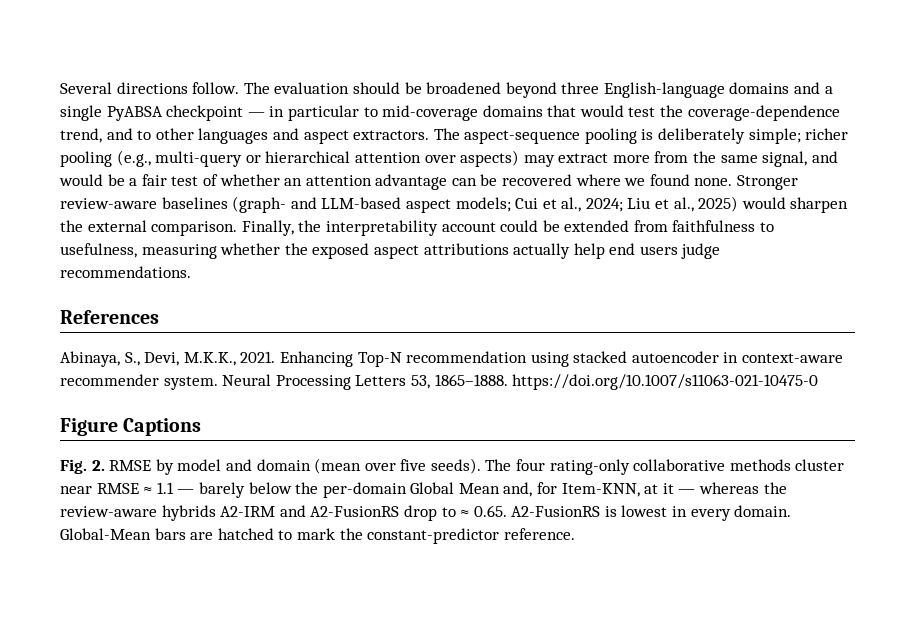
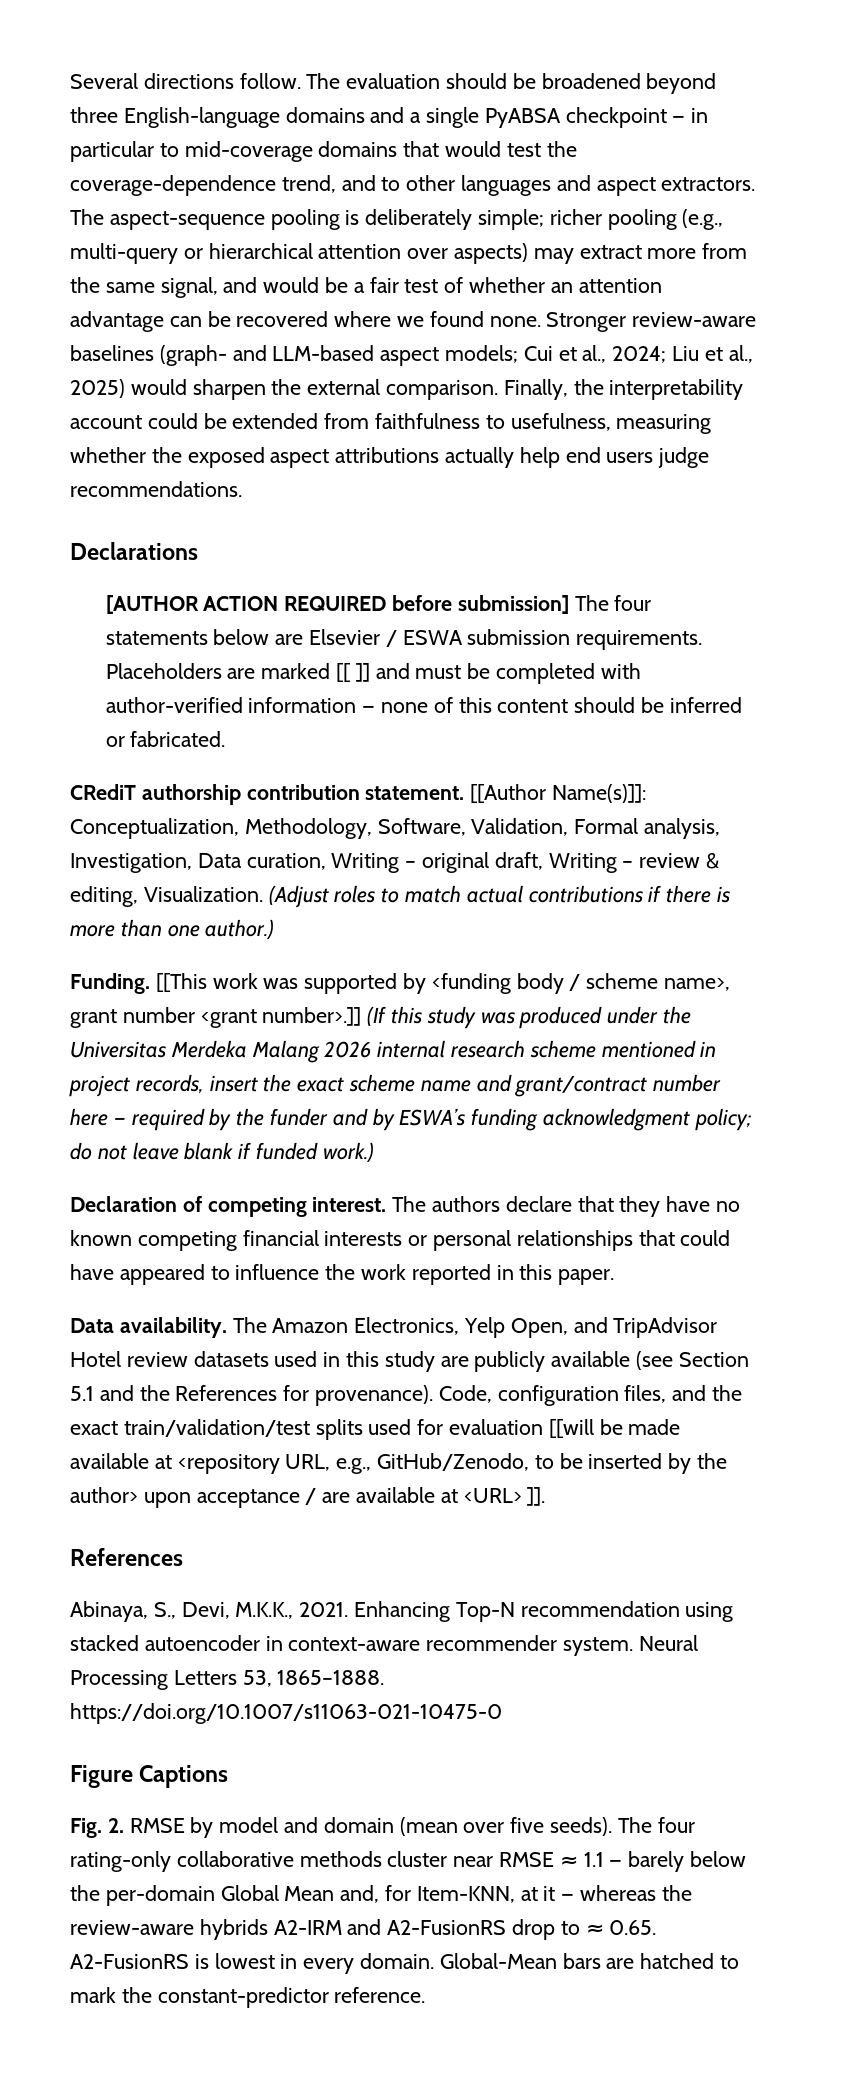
(191, 272) none -> [70,542,198,560] [105,595,652,614] [105,629,703,650] [105,663,641,684] [105,697,742,713] [105,731,226,747] [70,784,647,805] [70,818,720,839] [70,852,720,873] [70,885,731,908] [70,919,275,939] [70,973,731,994] [70,1006,692,1029] [70,1040,717,1063] [69,1074,722,1097] [70,1108,752,1131] [70,1142,374,1162] [70,1196,741,1217] [70,1230,731,1251] [70,1264,615,1285] [70,1317,718,1338] [70,1351,749,1372] [70,1385,743,1406] [70,1419,681,1440] [70,1453,728,1474] [70,1487,546,1508] // Declarations // [AUTHOR ACTION REQUIRED before submission] The four statements below are Elsevier / ESWA submission requirements. Placeholders are marked [[ ]] and must be completed with author-verified information — none of this content should be inferred or fabricated. // CRediT authorship contribution statement. [[Author Name(s)]]: Conceptualization, Methodology, Software, Validation, Formal analysis, Investigation, Data curation, Writing – original draft, Writing – review & editing, Visualization. (Adjust roles to match actual contributions if there is more than one author.) // Funding. [[This work was supported by <funding body / scheme name>, grant number <grant number>.]] (If this study was produced under the Universitas Merdeka Malang 2026 internal research scheme mentioned in project records, insert the exact scheme name and grant/contract number here — required by the funder and by ESWA’s funding acknowledgment policy; do not leave blank if funded work.) // Declaration of competing interest. The authors declare that they have no known competing financial interests or personal relationships that could have appeared to influence the work reported in this paper. // Data availability. The Amazon Electronics, Yelp Open, and TripAdvisor Hotel review datasets used in this study are publicly available (see Section 5.1 and the References for provenance). Code, configuration files, and the exact train/validation/test splits used for evaluation [[will be made available at <repository URL, e.g., GitHub/Zenodo, to be inserted by the author> upon acceptance / are available at <URL> ]].

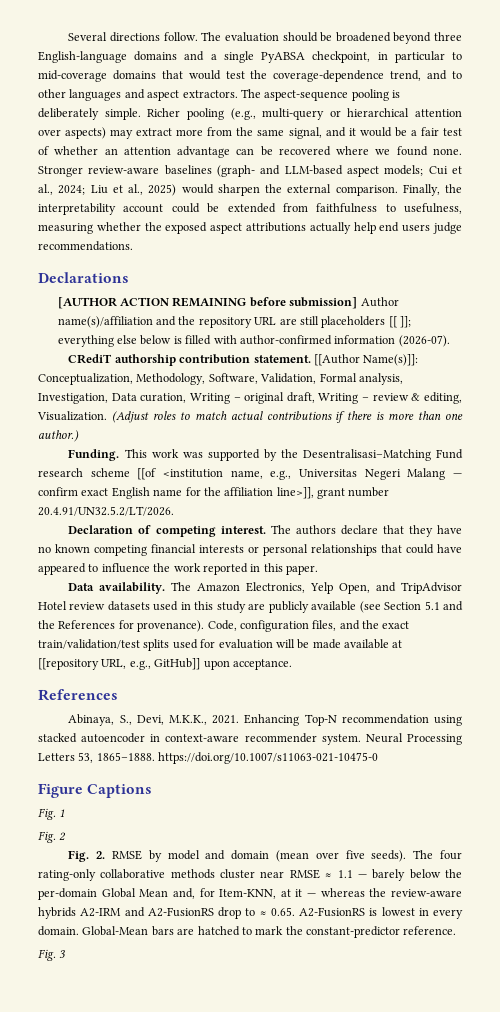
[565,107,686,128] checkpoint — -> [312,51,371,63] checkpoint,
[478,209,602,230] simple; richer -> [104,108,181,120] simple. Richer
(258, 285) none -> [348,128,356,136] it
[284,596,387,611] REQUIRED -> [172,297,247,307] REMAINING
[574,595,652,611] [105,629,703,650] [105,663,641,684] [105,697,742,713] [105,731,226,747] The four statements below are Elsevier / ESWA submission requirements. Placeholders are marked [[ ]] and must be completed with author-verified information — none of this content should be inferred or fabricated. -> [360,297,399,307] [57,316,412,328] [57,335,450,347] Author name(s)/affiliation and the repository URL are still placeholders [[ ]]; everything else below is filled with author-confirmed information (2026-07).
[155,973,207,992] [[This -> [124,449,147,458] This
[431,973,731,994] [70,1006,692,1029] [70,1040,717,1063] [69,1074,722,1097] [70,1108,752,1131] [70,1142,374,1162] <funding body / scheme name>, grant number <grant number>.]] (If this study was produced under the Universitas Merdeka Malang 2026 internal research scheme mentioned in project records, insert the exact scheme name and grant/contract number here — required by the funder and by ESWA’s funding acknowledgment policy; do not leave blank if funded work.) -> [280,449,464,461] [38,468,463,480] [38,487,390,499] [38,506,174,516] the Desentralisasi–Matching Fund research scheme [[of <institution name, e.g., Universitas Negeri Malang — confirm exact English name for the affiliation line>]], grant number 20.4.91/UN32.5.2/LT/2026.
[548,1419,594,1438] [[will -> [275,639,295,648] will
[177,1454,280,1474] <repository -> [38,658,99,670] [[repository
[377,1453,728,1474] [70,1487,546,1508] GitHub/Zenodo, to be inserted by the author> upon acceptance / are available at <URL> ]]. -> [154,658,292,670] GitHub]] upon acceptance.
(229, 1776) none -> [38,808,66,820] [38,831,67,843] // Fig. 1 // Fig. 2
(426, 1995) none -> [38,949,66,961] // Fig. 3

